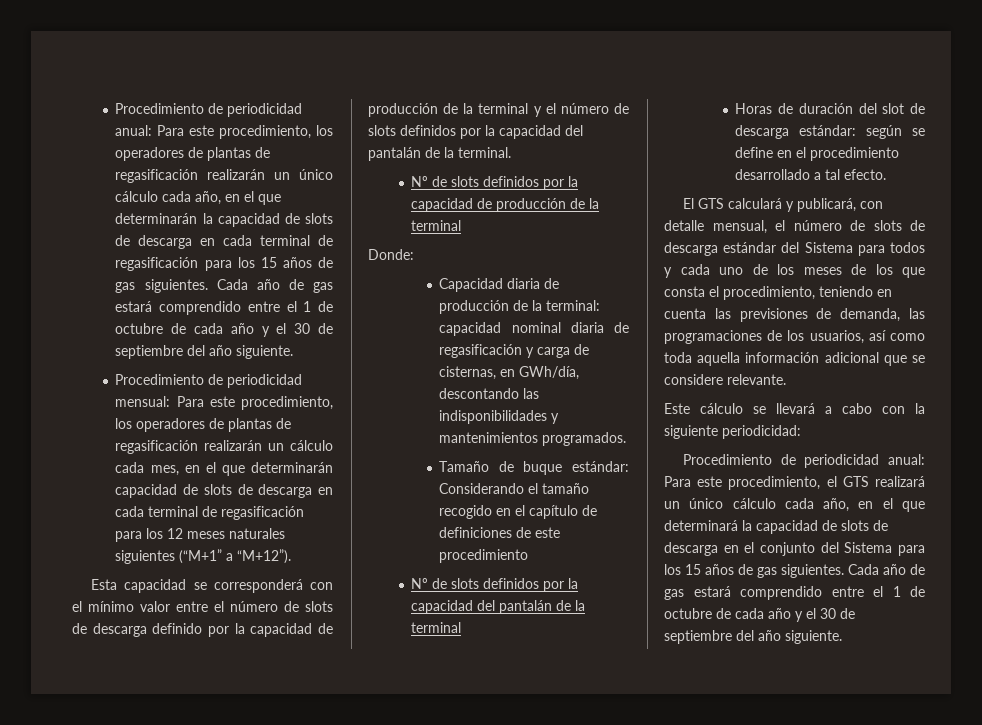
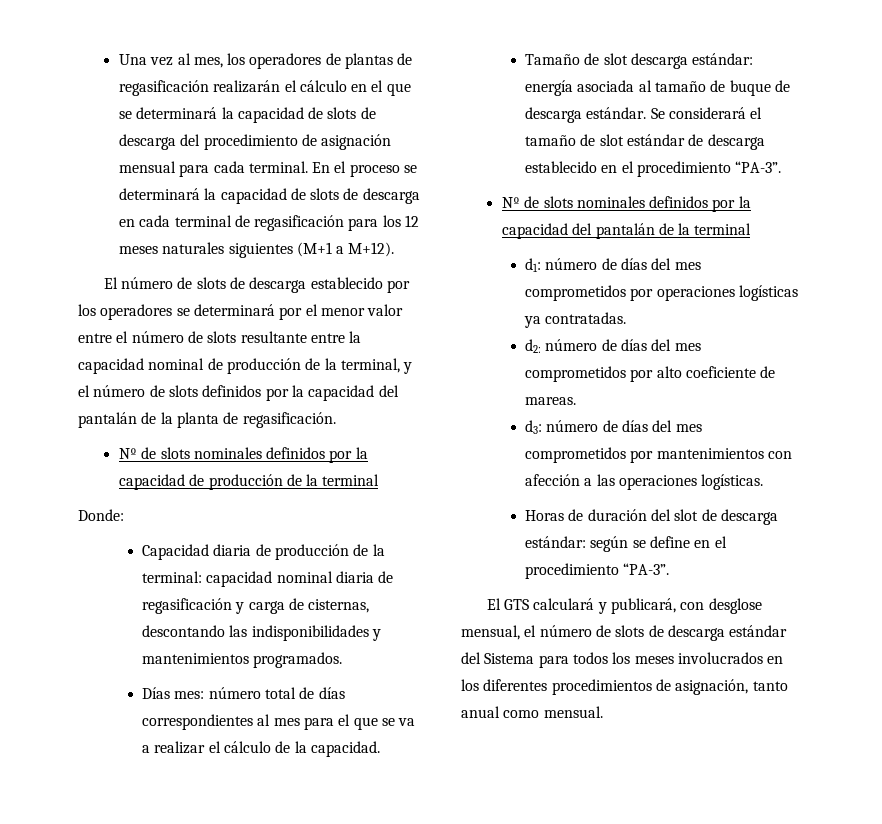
[115,103,303,117] [115,125,333,139] [115,147,271,161] [115,169,333,183] [115,191,282,205] [115,213,333,227] [115,235,333,249] [115,257,333,271] [115,279,333,293] [115,301,333,315] [115,323,333,337] [115,345,294,359] [115,374,303,388] [115,396,333,410] [115,418,292,432] [115,440,333,454] [115,462,333,476] Procedimiento de periodicidad anual: Para este procedimiento, los operadores de plantas de regasificación realizarán un único cálculo cada año, en el que determinarán la capacidad de slots de descarga en cada terminal de regasificación para los 15 años de gas siguientes. Cada año de gas estará comprendido entre el 1 de octubre de cada año y el 30 de septiembre del año siguiente. // Procedimiento de periodicidad mensual: Para este procedimiento, los operadores de plantas de regasificación realizarán un cálculo cada mes, en el que determinarán -> [118,53,413,69] [118,80,411,96] [118,107,376,123] [118,134,392,150] [118,161,418,177] [118,188,217,200] Una vez al mes, los operadores de plantas de regasificación realizarán el cálculo en el que se determinará la capacidad de slots de descarga del procedimiento de asignación mensual para cada terminal. En el proceso se determinará la
[179,549,292,564] [91,579,333,593] [72,601,134,612] (“M+1” a “M+12”). // Esta capacidad se corresponderá con el mínimo -> [296,242,395,257] [103,277,410,293] [78,304,365,320] (M+1 a M+12). // El número de slots de descarga establecido por los operadores se determinará por el menor
[72,623,333,637] [368,103,529,117] de descarga definido por la capacidad de producción de la terminal -> [240,331,362,343] [78,358,400,374] resultante entre la capacidad nominal de producción de la terminal,
[458,147,511,158] [411,176,480,187] terminal. // Nº de slots -> [176,412,336,428] [118,447,262,459] planta de regasificación. // Nº de slots nominales
[500,366,580,380] en GWh/día, -> (370, 606) none
[439,461,629,475] [439,483,590,494] [439,505,598,519] [439,527,561,538] [439,549,529,563] [411,578,480,589] Tamaño de buque estándar: Considerando el tamaño recogido en el capítulo de definiciones de este procedimiento // Nº de slots -> [142,687,345,699] [142,714,416,730] [142,741,381,757] [525,53,754,69] [525,80,791,96] [525,107,763,123] [525,134,765,150] [525,161,782,177] [501,196,645,208] Días mes: número total de días correspondientes al mes para el que se va a realizar el cálculo de la capacidad. // Tamaño de slot descarga estándar: energía asociada al tamaño de buque de descarga estándar. Se considerará el tamaño de slot estándar de descarga establecido en el procedimiento “PA-3”. // Nº de slots nominales
(462, 627) none -> [525,258,701,272] [525,285,799,301] [524,312,627,328] [525,339,701,353] [525,366,776,382] [525,397,577,405] [525,420,702,434] [525,447,793,463] [525,474,764,490] // d1: número de días del mes comprometidos por operaciones logísticas ya contratadas. // d2: número de días del mes comprometidos por alto coeficiente de mareas. // d3: número de días del mes comprometidos por mantenimientos con afección a las operaciones logísticas.
[735,169,887,180] desarrollado a tal efecto. -> [623,563,670,575] “PA-3”.
[664,220,704,231] detalle -> [708,598,762,614] desglose
[664,264,925,278] [664,286,892,300] [664,308,925,322] [664,330,925,344] [664,352,925,366] [664,374,786,385] [664,403,925,414] [664,425,801,439] [683,454,925,468] [664,476,925,490] [664,498,925,512] [664,520,888,534] [664,542,925,556] [664,564,925,578] [664,586,925,600] [664,608,855,622] [664,630,842,644] y cada uno de los meses de los que consta el procedimiento, teniendo en cuenta las previsiones de demanda, las programaciones de los usuarios, así como toda aquella información adicional que se considere relevante. // Este cálculo se llevará a cabo con la siguiente periodicidad: // Procedimiento de periodicidad anual: Para este procedimiento, el GTS realizará un único cálculo cada año, en el que determinará la capacidad de slots de descarga en el conjunto del Sistema para los 15 años de gas siguientes. Cada año de gas estará comprendido entre el 1 de octubre de cada año y el 30 de septiembre del año siguiente. -> [612,652,784,664] [461,679,788,695] [461,706,603,718] los meses involucrados en los diferentes procedimientos de asignación, tanto anual como mensual.

